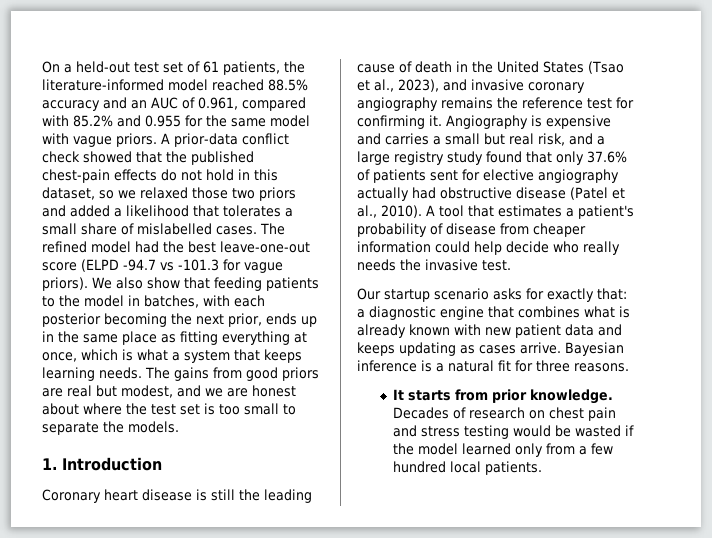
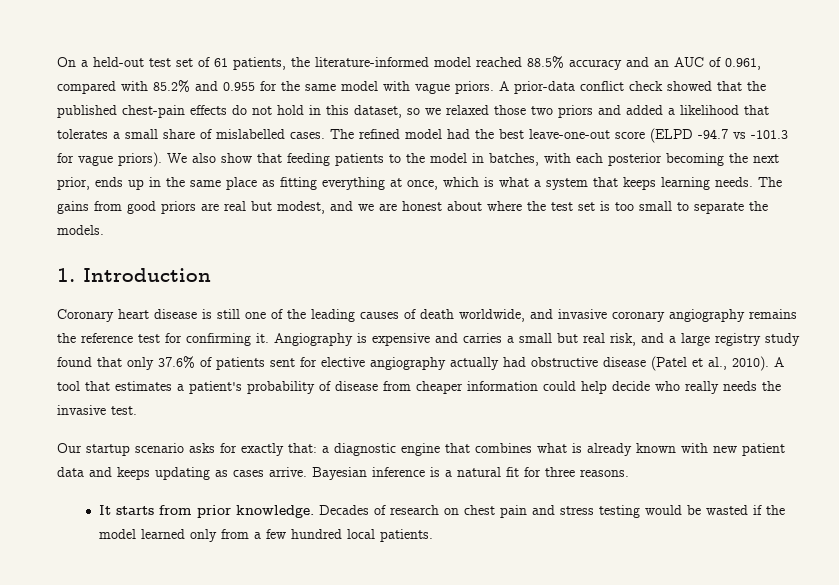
(235, 495) none -> [245,309,283,319] one of
[357,64,395,73] cause -> [360,312,399,319] causes
[456,61,624,74] [357,79,439,92] in the United States (Tsao et al., 2023), -> [459,309,525,322] worldwide,

